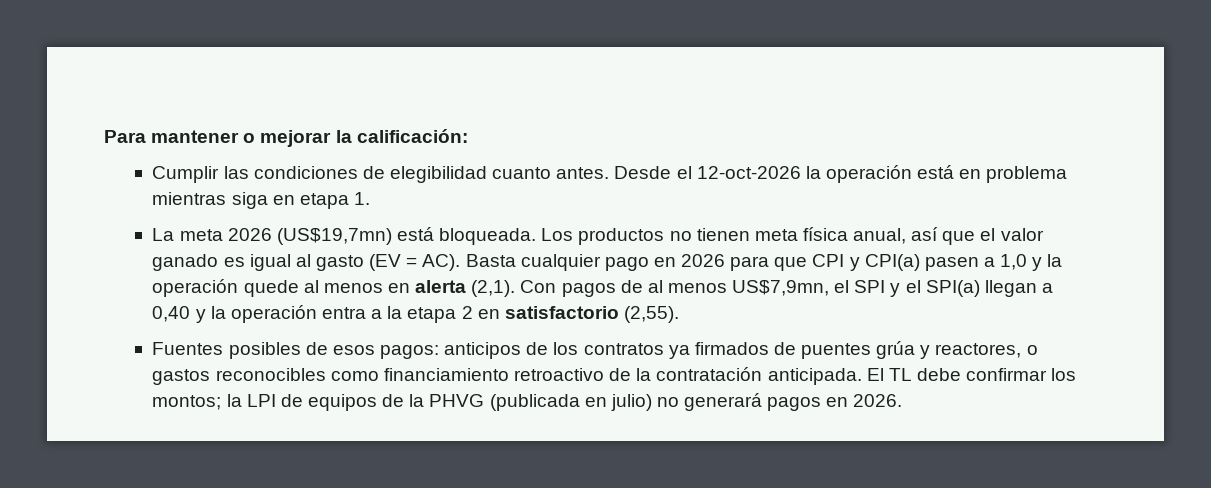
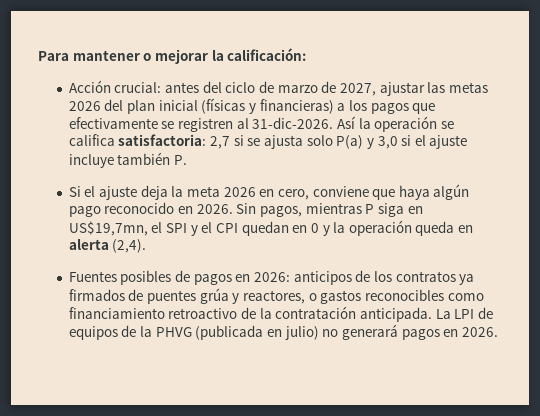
[152,165,1068,183] [152,192,370,209] [152,227,1044,245] [152,254,1063,271] [152,279,1053,297] [152,305,679,323] Cumplir las condiciones de elegibilidad cuanto antes. Desde el 12-oct-2026 la operación está en problema mientras siga en etapa 1. // La meta 2026 (US$19,7mn) está bloqueada. Los productos no tienen meta física anual, así que el valor ganado es igual al gasto (EV = AC). Basta cualquier pago en 2026 para que CPI y CPI(a) pasen a 1,0 y la operación quede al menos en alerta (2,1). Con pagos de al menos US$7,9mn, el SPI y el SPI(a) llegan a 0,40 y la operación entra a la etapa 2 en satisfactorio (2,55). -> [68,80,488,96] [68,98,436,114] [68,116,454,132] [68,134,468,149] [68,152,188,168] [68,184,470,200] [68,202,423,217] [68,220,474,236] [68,239,147,253] Acción crucial: antes del ciclo de marzo de 2027, ajustar las metas 2026 del plan inicial (físicas y financieras) a los pagos que efectivamente se registren al 31-dic-2026. Así la operación se califica satisfactoria: 2,7 si se ajusta solo P(a) y 3,0 si el ajuste incluye también P. // Si el ajuste deja la meta 2026 en cero, conviene que haya algún pago reconocido en 2026. Sin pagos, mientras P siga en US$19,7mn, el SPI y el CPI quedan en 0 y la operación queda en alerta (2,4).
[332,345,439,359] esos pagos: -> [193,272,290,285] pagos en 2026:
[866,368,1077,381] [152,394,242,410] El TL debe confirmar los montos; la -> [435,309,451,319] La

